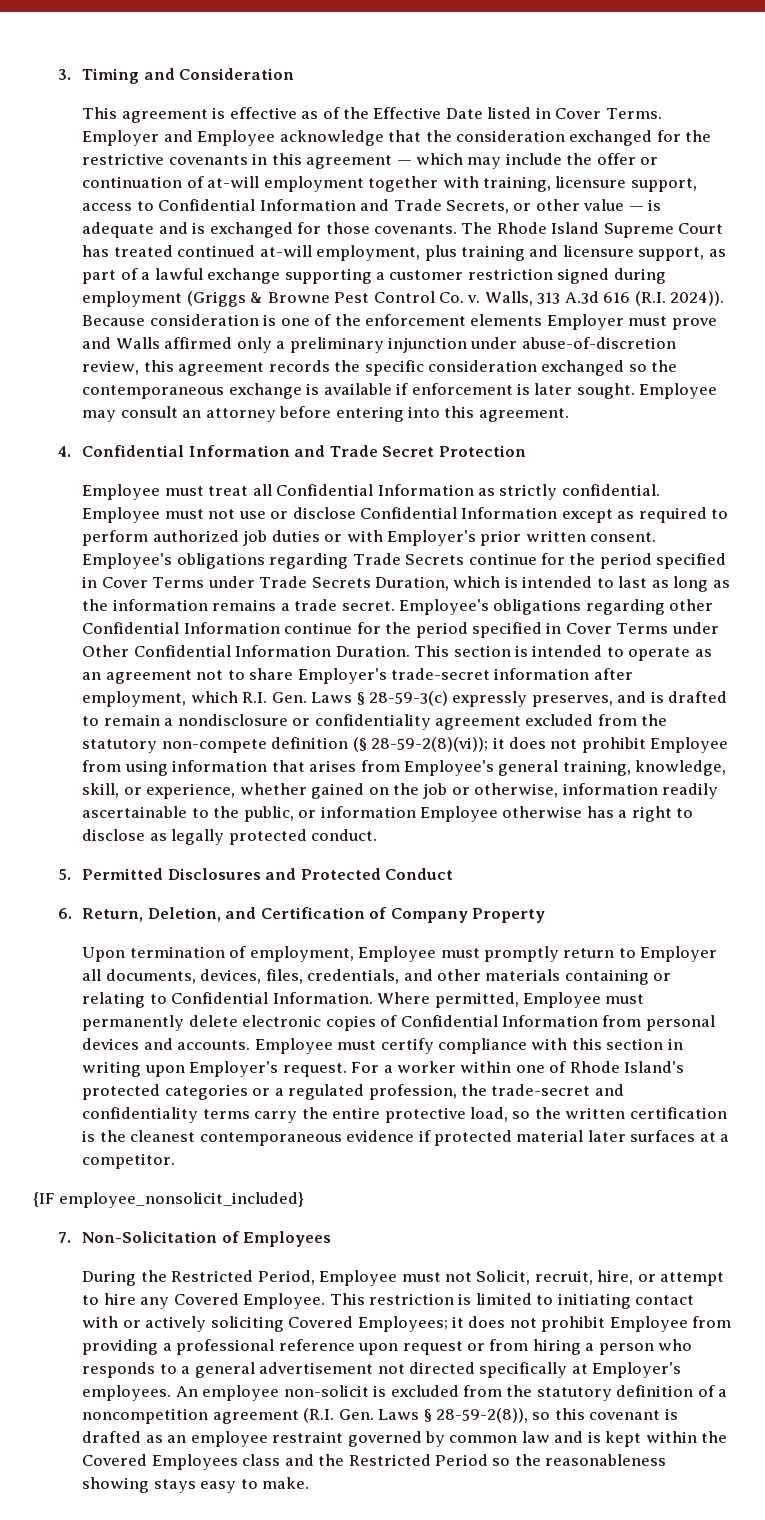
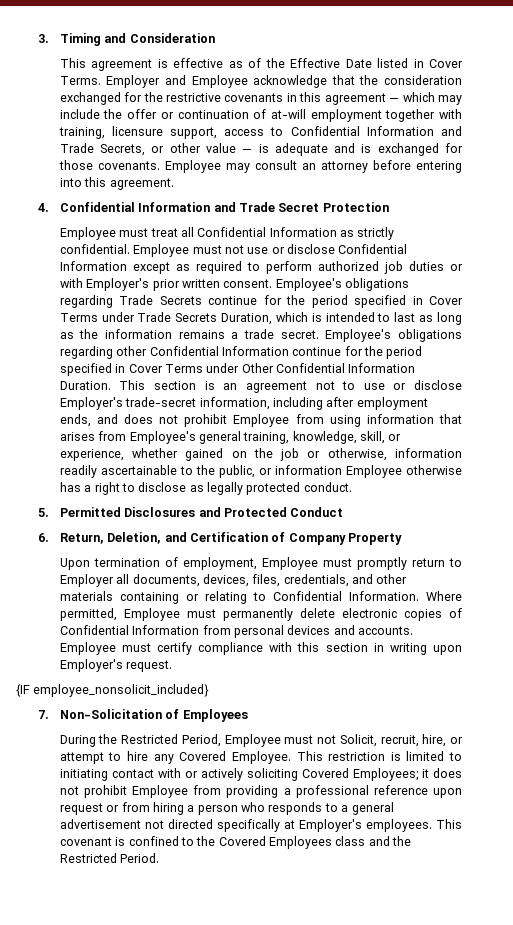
[461,222,724,238] [82,245,726,261] [82,268,666,284] [82,291,725,307] [82,314,717,330] [82,337,676,353] [82,360,678,376] [82,383,635,399] The Rhode Island Supreme Court has treated continued at-will employment, plus training and licensure support, as part of a lawful exchange supporting a customer restriction signed during employment (Griggs & Browne Pest Control Co. v. Walls, 313 A.3d 616 (R.I. 2024)). Because consideration is one of the enforcement elements Employer must prove and Walls affirmed only a preliminary injunction under abuse-of-discretion review, this agreement records the specific consideration exchanged so the contemporaneous exchange is available if enforcement is later sought. -> (160, 165) none
[532,645,712,661] [82,668,633,684] [82,691,728,707] [82,714,668,730] [82,737,505,753] intended to operate as an agreement not to share Employer's trade-secret information after employment, which R.I. Gen. Laws § 28-59-3(c) expressly preserves, and is drafted to remain a nondisclosure or confidentiality agreement excluded from the statutory non-compete definition (§ 28-59-2(8)(vi)); it -> [223,380,463,393] [59,397,428,410] [59,414,118,427] an agreement not to use or disclose Employer's trade-secret information, including after employment ends, and
[351,1061,685,1073] [82,1084,624,1100] [82,1107,727,1123] [82,1130,730,1146] [82,1153,176,1169] For a worker within one of Rhode Island's protected categories or a regulated profession, the trade-secret and confidentiality terms carry the entire protective load, so the written certification is the cleanest contemporaneous evidence if protected material later surfaces at a competitor. -> (173, 666) none
[175,1385,728,1401] [82,1408,678,1424] [82,1431,697,1447] An employee non-solicit is excluded from the statutory definition of a noncompetition agreement (R.I. Gen. Laws § 28-59-2(8)), so this covenant is drafted as an employee restraint governed by common law and is kept within -> [436,819,462,829] [59,836,194,846] This covenant is confined to
[435,1454,667,1466] [82,1477,310,1493] Period so the reasonableness showing stays easy to make. -> [120,853,160,863] Period.

